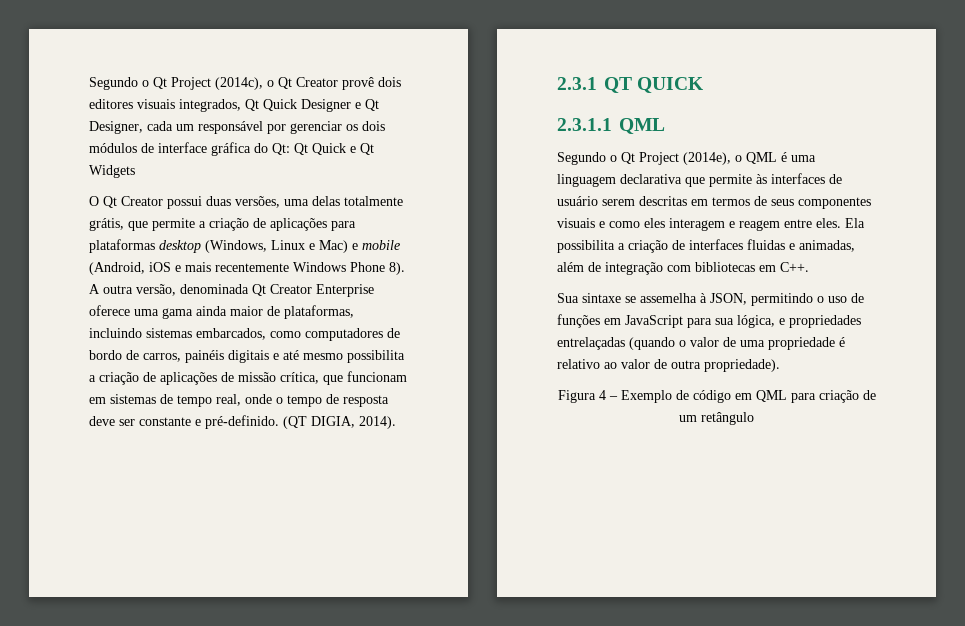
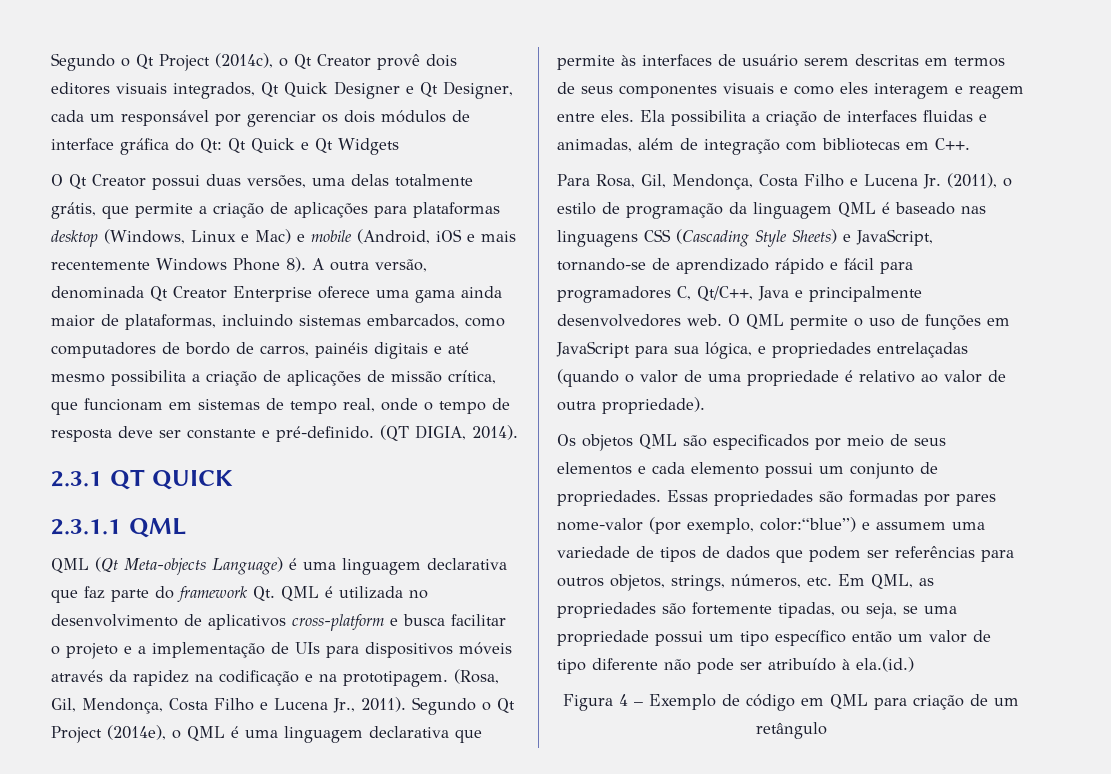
(665, 126) none -> [51,557,507,575] [51,586,428,603] [51,614,506,631] [51,642,512,659] [51,669,499,687] [51,697,406,714] QML (Qt Meta-objects Language) é uma linguagem declarativa que faz parte do framework Qt. QML é utilizada no desenvolvimento de aplicativos cross-platform e busca facilitar o projeto e a implementação de UIs para dispositivos móveis através da rapidez na codificação e na prototipagem. (Rosa, Gil, Mendonça, Costa Filho e Lucena Jr., 2011).
[557,293,813,306] Sua sintaxe se assemelha à JSON, permitindo -> [557,173,1012,190] [557,202,986,219] [557,229,933,247] [557,258,913,274] [557,286,922,303] [557,314,848,330] Para Rosa, Gil, Mendonça, Costa Filho e Lucena Jr. (2011), o estilo de programação da linguagem QML é baseado nas linguagens CSS (Cascading Style Sheets) e JavaScript, tornando-se de aprendizado rápido e fácil para programadores C, Qt/C++, Java e principalmente desenvolvedores web. O QML permite
(780, 365) none -> [557,434,946,451] [557,462,938,479] [557,490,996,506] [557,517,985,534] [557,546,1014,563] [557,574,934,591] [557,602,957,619] [557,630,991,646] [557,657,914,674] // Os objetos QML são especificados por meio de seus elementos e cada elemento possui um conjunto de propriedades. Essas propriedades são formadas por pares nome-valor (por exemplo, color:“blue”) e assumem uma variedade de tipos de dados que podem ser referências para outros objetos, strings, números, etc. Em QML, as propriedades são fortemente tipadas, ou seja, se uma propriedade possui um tipo específico então um valor de tipo diferente não pode ser atribuído à ela.(id.)

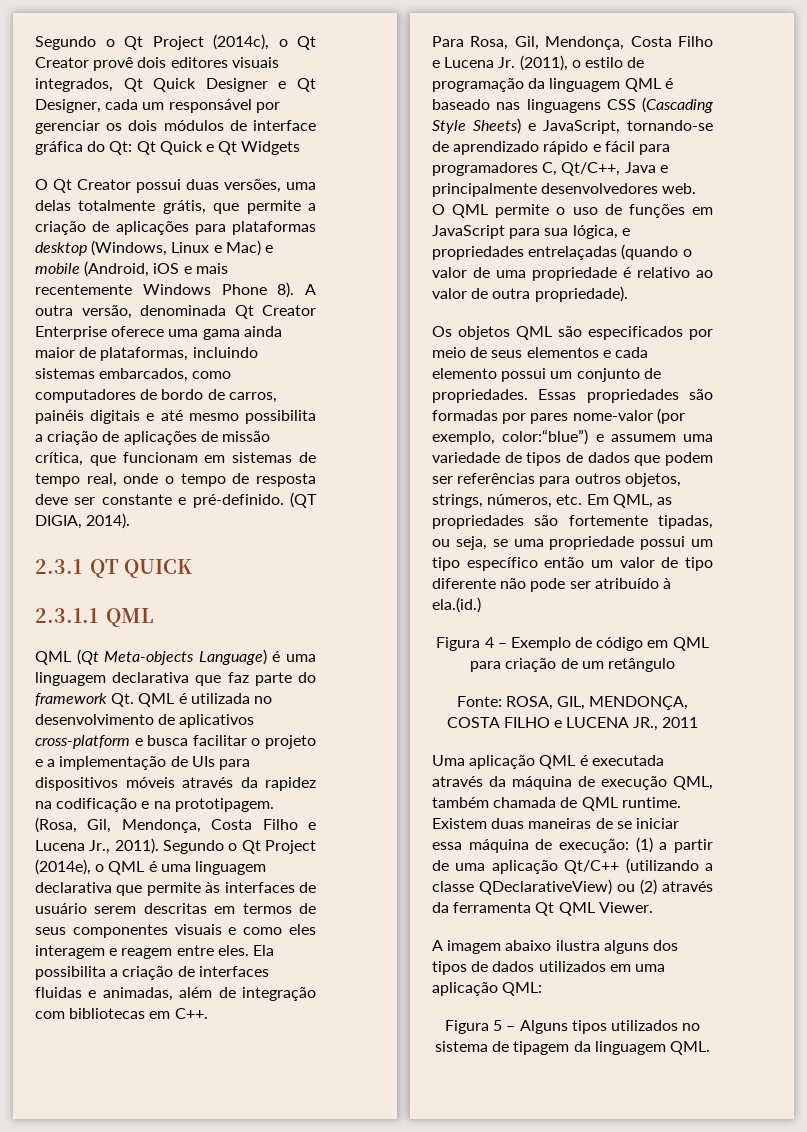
(827, 730) none -> [456,696,689,710] [446,717,699,731] [432,755,664,769] [432,776,713,790] [432,797,681,811] [432,818,679,829] [432,837,713,853] [432,858,713,874] [432,879,713,895] [432,902,653,916] [432,940,678,954] [432,961,665,975] [432,982,543,996] [444,1020,701,1034] [435,1041,710,1055] // Fonte: ROSA, GIL, MENDONÇA, COSTA FILHO e LUCENA JR., 2011 // Uma aplicação QML é executada através da máquina de execução QML, também chamada de QML runtime. Existem duas maneiras de se iniciar essa máquina de execução: (1) a partir de uma aplicação Qt/C++ (utilizando a classe QDeclarativeView) ou (2) através da ferramenta Qt QML Viewer. // A imagem abaixo ilustra alguns dos tipos de dados utilizados em uma aplicação QML: // Figura 5 – Alguns tipos utilizados no sistema de tipagem da linguagem QML.

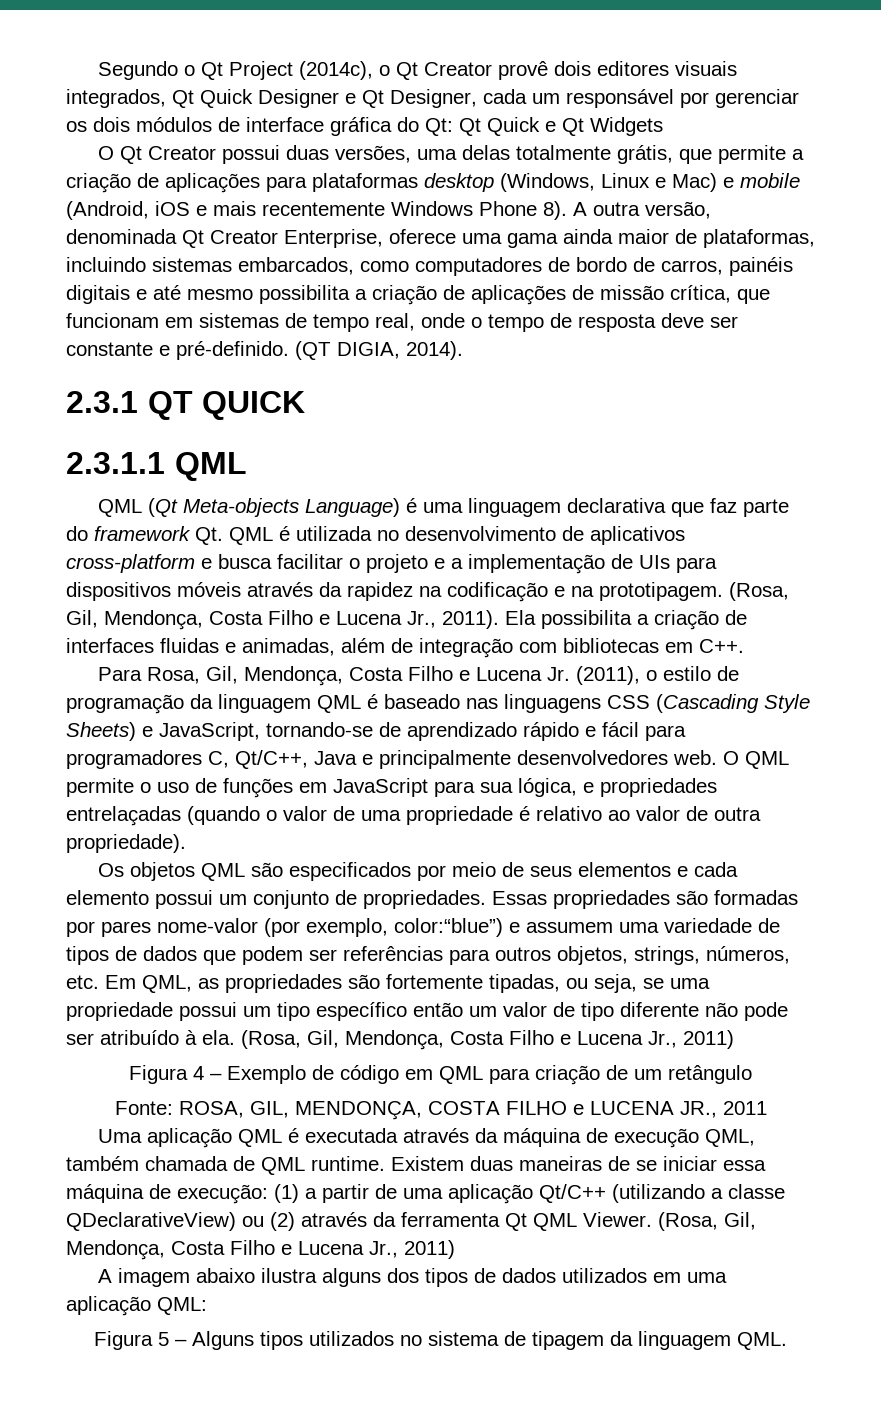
[35,326,107,340] Enterprise -> [284,229,383,248] Enterprise,
[163,840,316,854] [35,859,266,875] [35,882,316,896] [35,903,316,914] [35,924,317,938] [35,945,249,959] Segundo o Qt Project (2014e), o QML é uma linguagem declarativa que permite às interfaces de usuário serem descritas em termos de seus componentes visuais e como eles interagem e reagem entre eles. -> (499, 619) none
[432,597,481,613] ela.(id.) -> [202,1030,734,1050] ela. (Rosa, Gil, Mendonça, Costa Filho e Lucena Jr., 2011)
(653, 907) none -> [658,1212,756,1231] [66,1240,455,1260] (Rosa, Gil, Mendonça, Costa Filho e Lucena Jr., 2011)

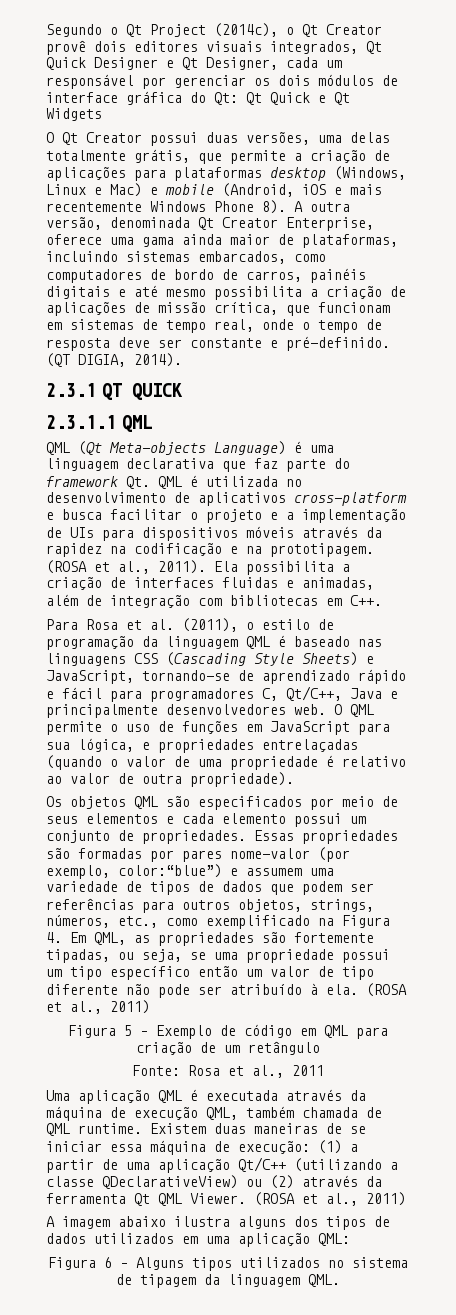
[729,582,789,601] [66,610,436,630] (Rosa, Gil, Mendonça, Costa Filho e Lucena Jr., -> [46,560,150,574] (ROSA et al.,
[146,666,570,686] Rosa, Gil, Mendonça, Costa Filho e Lucena Jr. -> [86,619,174,630] Rosa et al.
[66,975,99,989] etc. -> [118,915,390,929] [46,932,62,943] etc., como exemplificado na Figura 4.
[241,1030,677,1050] (Rosa, Gil, Mendonça, Costa Filho e Lucena Jr., -> [366,983,407,997] [46,1001,102,1014] (ROSA et al.,
[193,1066,204,1080] 4 -> [124,1025,132,1036] 5
[178,1101,717,1120] ROSA, GIL, MENDONÇA, COSTA FILHO e LUCENA JR., -> [188,1065,284,1078] Rosa et al.,
[658,1212,756,1231] [66,1240,398,1260] (Rosa, Gil, Mendonça, Costa Filho e Lucena Jr., -> [254,1192,358,1206] (ROSA et al.,
[158,1332,169,1346] 5 -> [104,1257,112,1268] 6

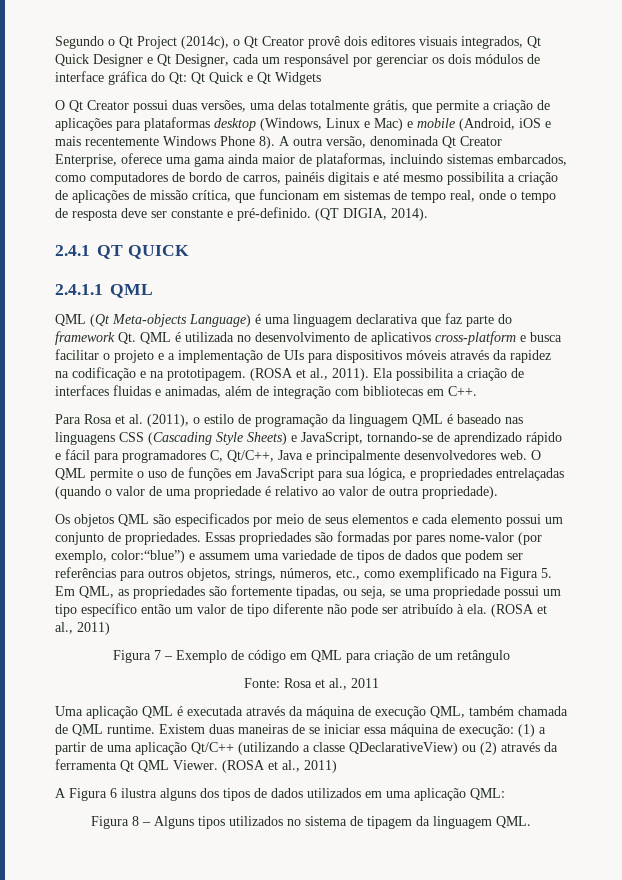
[46,383,96,397] 2.3.1 -> [55,245,90,256] 2.4.1
[46,415,116,429] 2.3.1.1 -> [55,284,103,295] 2.4.1.1
[46,932,62,943] 4. -> [541,568,552,578] 5.
[124,1025,132,1036] 5 -> [153,650,161,660] 7
[62,1216,166,1229] imagem abaixo -> [69,788,117,801] Figura 6
[104,1257,112,1268] 6 -> [132,816,139,826] 8

